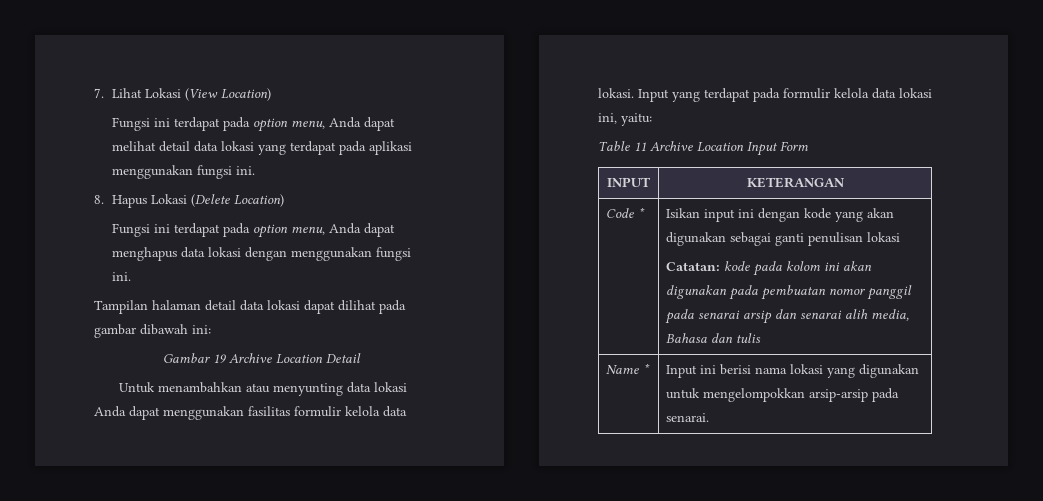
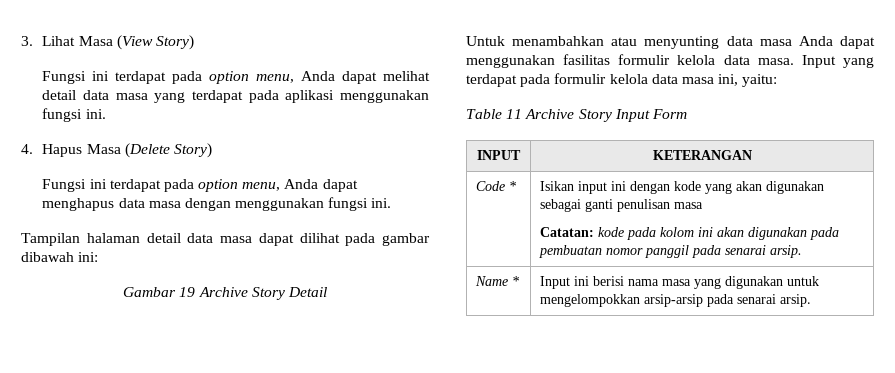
[94,88,272,101] 7. Lihat Lokasi (View Location) -> [21,35,194,50] 3. Lihat Masa (View Story)
[221,141,255,151] lokasi -> [115,93,148,100] masa
[94,194,285,208] 8. Hapus Lokasi (Delete Location) -> [21,143,212,158] 4. Hapus Masa (Delete Story)
[208,247,242,257] lokasi -> [148,201,181,208] masa
[267,300,300,310] lokasi -> [220,236,252,243] masa
[275,354,323,364] Location -> [251,287,285,300] Story
[373,382,407,392] lokasi -> [759,39,792,46] masa
[598,88,634,98] lokasi. -> [757,58,794,65] masa.
[899,88,932,98] lokasi -> [681,77,714,84] masa
[697,142,744,152] Location -> [578,109,612,122] Story
[867,232,901,242] lokasi -> [673,202,703,209] masa
[743,309,910,324] [666,333,762,343] arsip dan senarai alih media, Bahasa dan tulis -> [769,245,802,258] arsip.
[790,364,824,374] lokasi -> [661,279,691,286] masa
[666,413,710,422] senarai. -> [736,294,811,307] senarai arsip.

